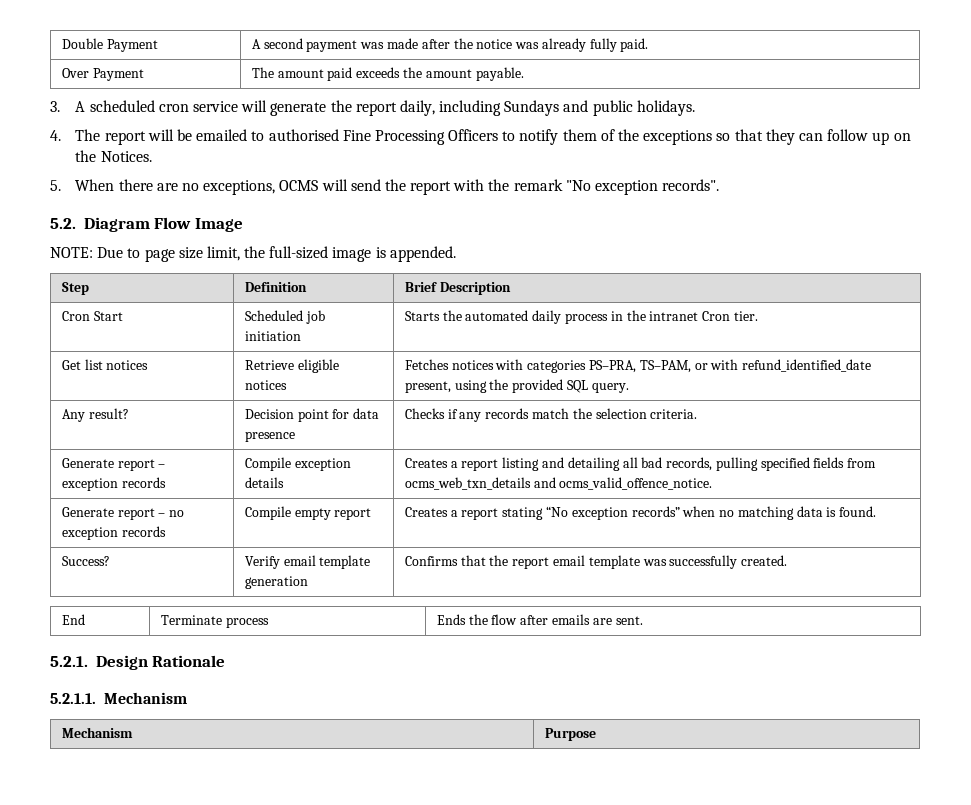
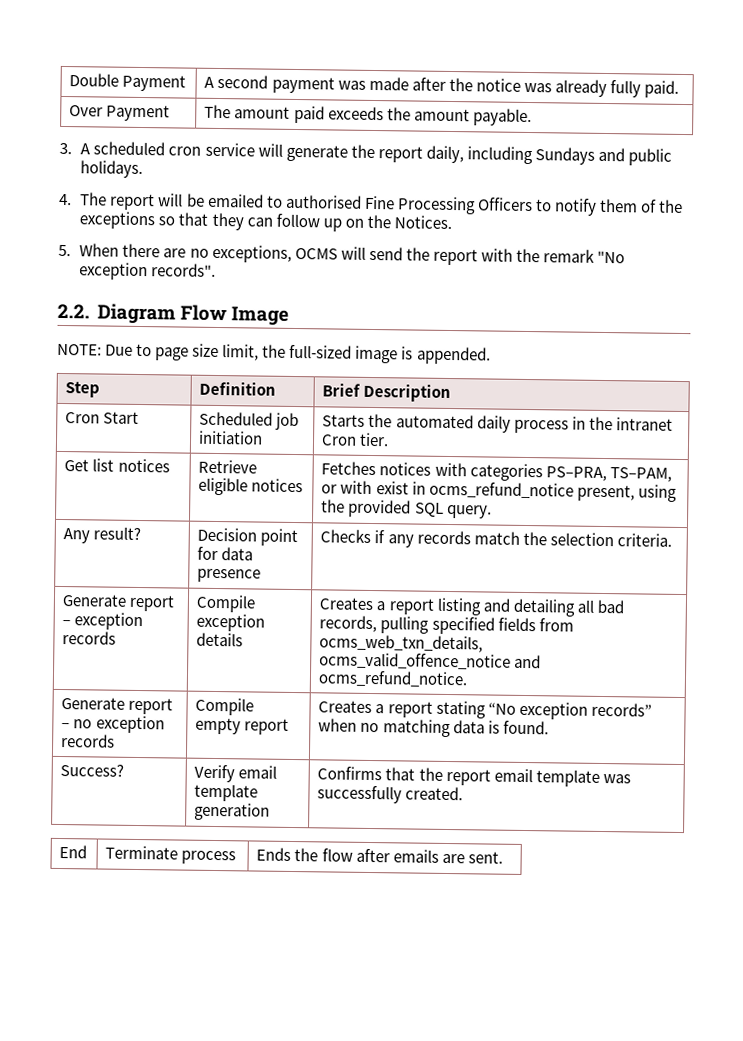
[50,218,76,229] 5.2. -> [57,303,90,319] 2.2.
[742,359,872,372] refund_identified_date -> [375,481,574,499] exist in ocms_refund_notice
[404,477,713,490] ocms_web_txn_details and ocms_valid_offence_notice. -> [319,634,484,653] [319,652,542,670] [318,670,469,688] ocms_web_txn_details, ocms_valid_offence_notice and ocms_refund_notice.
[50,655,226,670] [50,692,187,704] [61,727,133,738] [544,728,596,741] // 5.2.1. Design Rationale // 5.2.1.1. Mechanism // Mechanism | Purpose -> (503, 857) none

